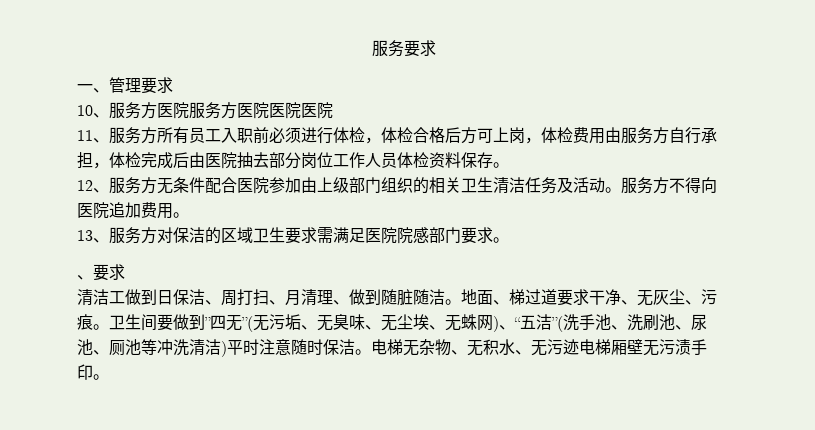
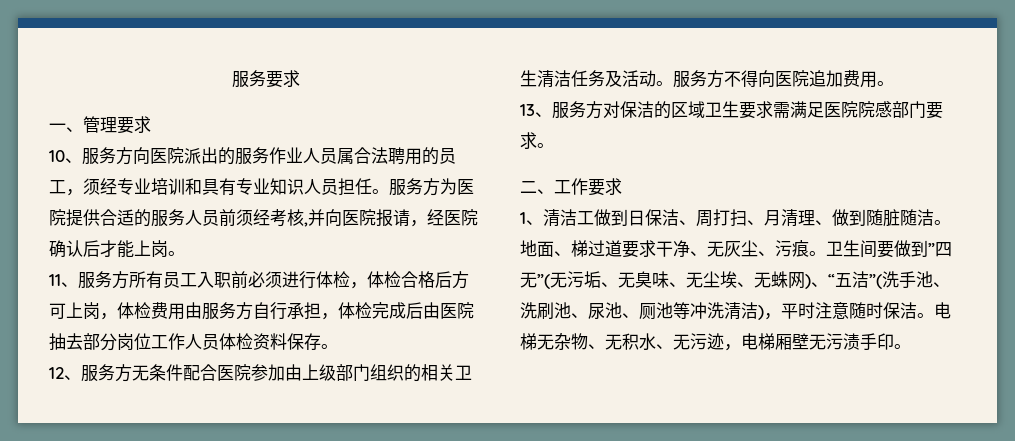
[157,102,333,119] 医院服务方医院医院医院 -> [133,147,456,165] [49,178,474,196] [49,209,478,227] [49,240,185,258] 向医院派出的服务作业人员属合法聘用的员工，须经专业培训和具有专业知识人员担任。服务方为医院提供合适的服务人员前须经考核,并向医院报请，经医院确认后才能上岗。
[77,264,125,281] 、要求 // -> [520,178,622,196] [520,212,543,225] 二、工作要求 // 1、
(227, 349) none -> [764,313,781,320] ，
(579, 347) none -> [724,344,741,351] ，

